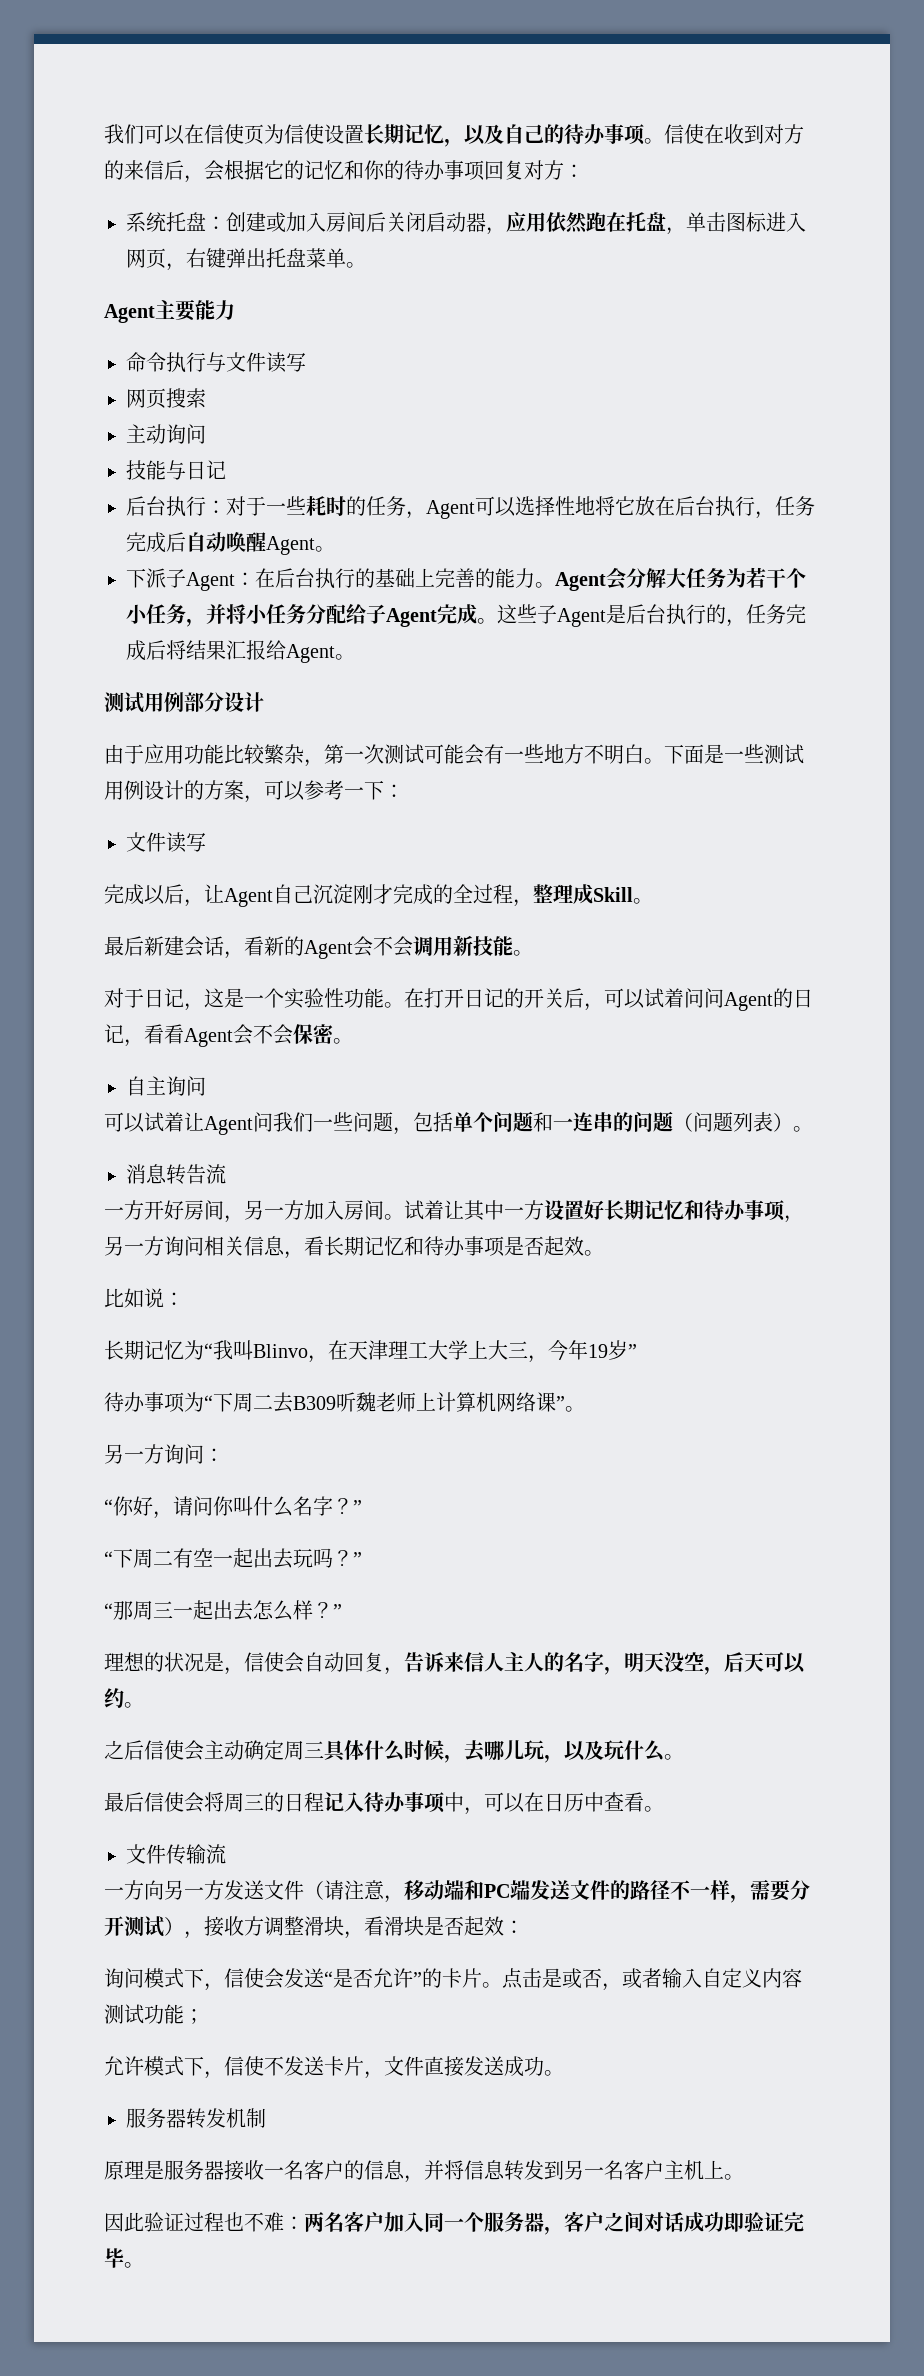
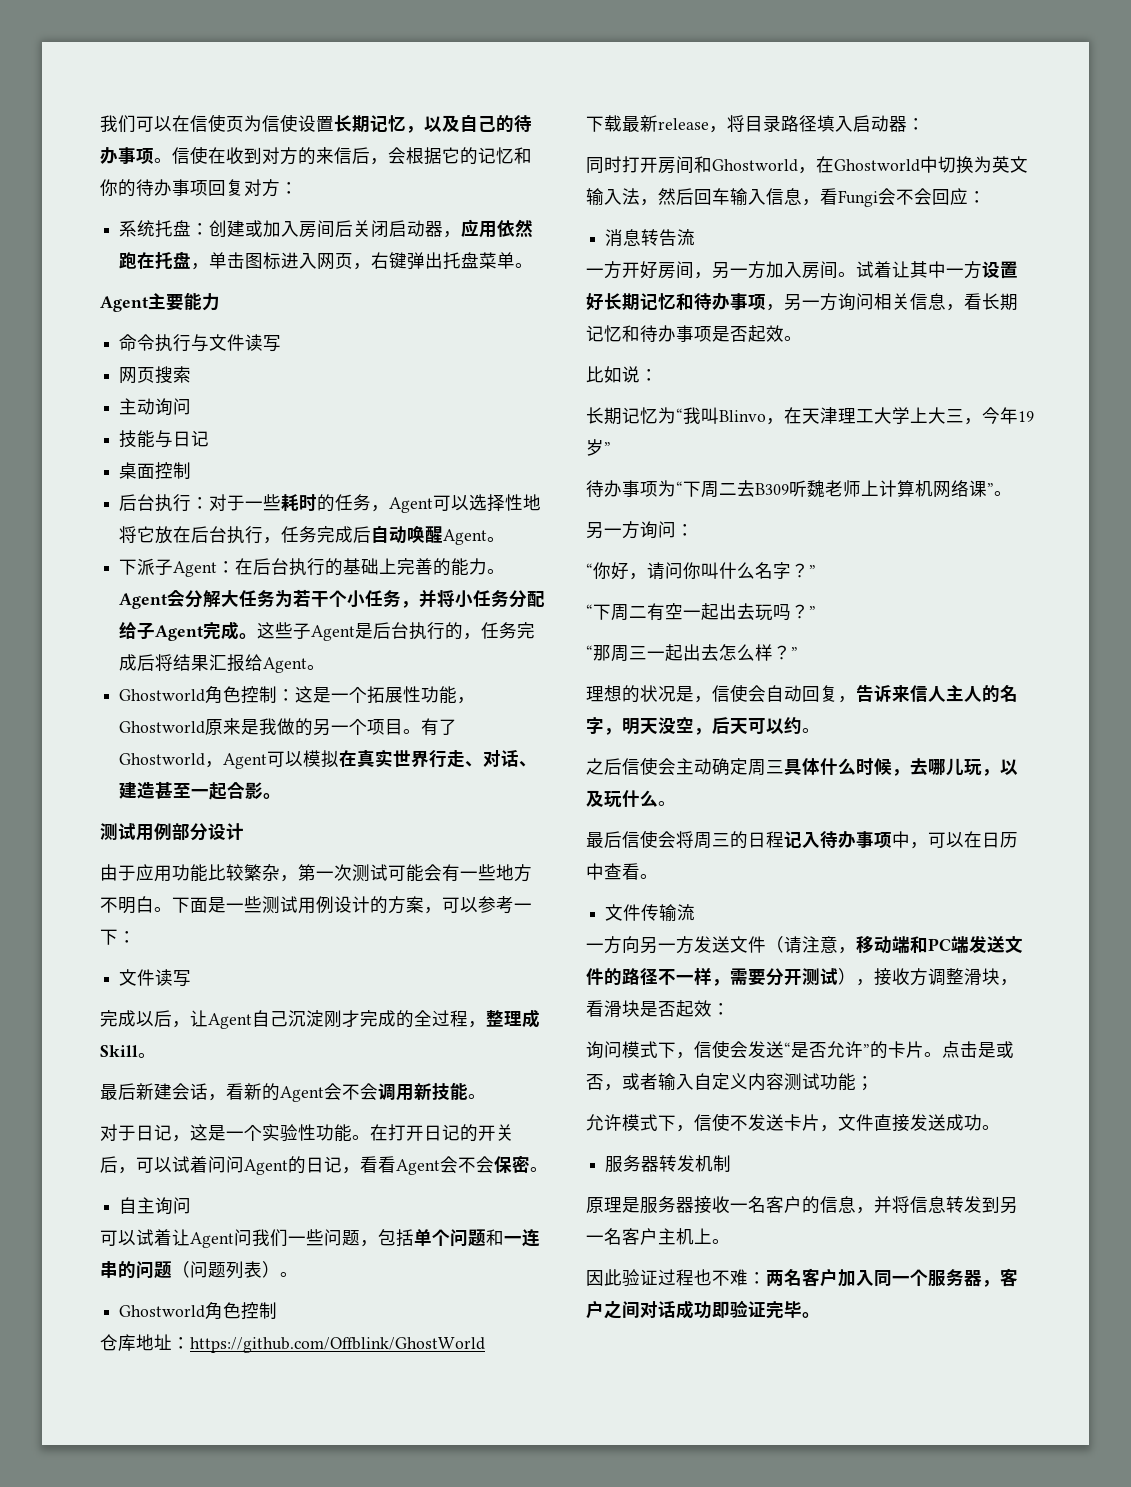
(226, 469) none -> [119,462,192,480] // 桌面控制
(355, 657) none -> [119,686,476,704] [119,718,458,736] [119,749,538,769] [119,781,282,800] // Ghostworld角色控制：这是一个拓展性功能，Ghostworld原来是我做的另一个项目。有了Ghostworld，Agent可以模拟在真实世界行走、对话、建造甚至一起合影。
(813, 1129) none -> [119,1302,278,1320] [100,1334,485,1353] [586,115,925,133] [586,156,1028,174] [586,188,986,207] // Ghostworld角色控制 // 仓库地址：https://github.com/Offblink/GhostWorld // 下载最新release，将目录路径填入启动器： // 同时打开房间和Ghostworld，在Ghostworld中切换为英文输入法，然后回车输入信息，看Fungi会不会回应：

